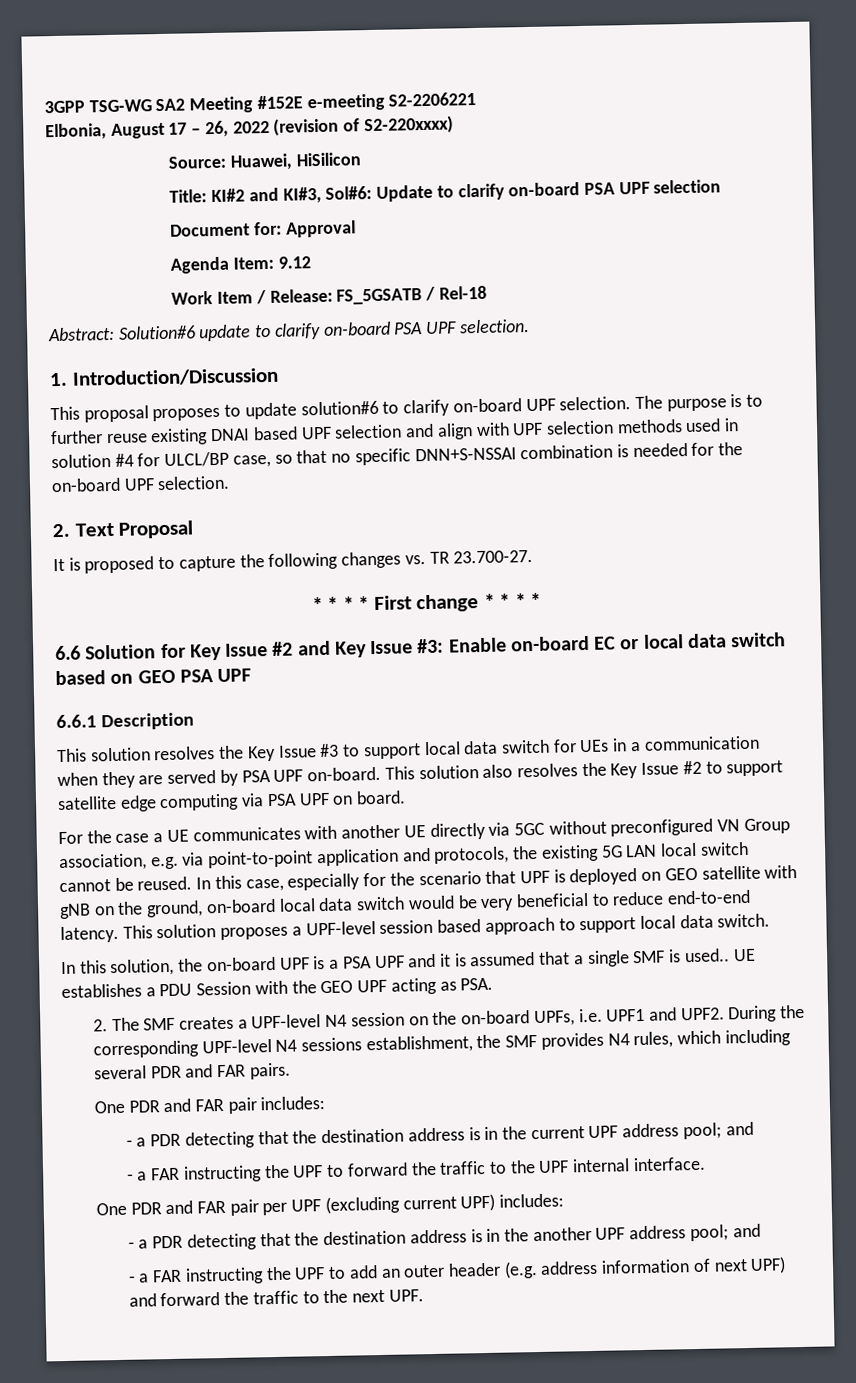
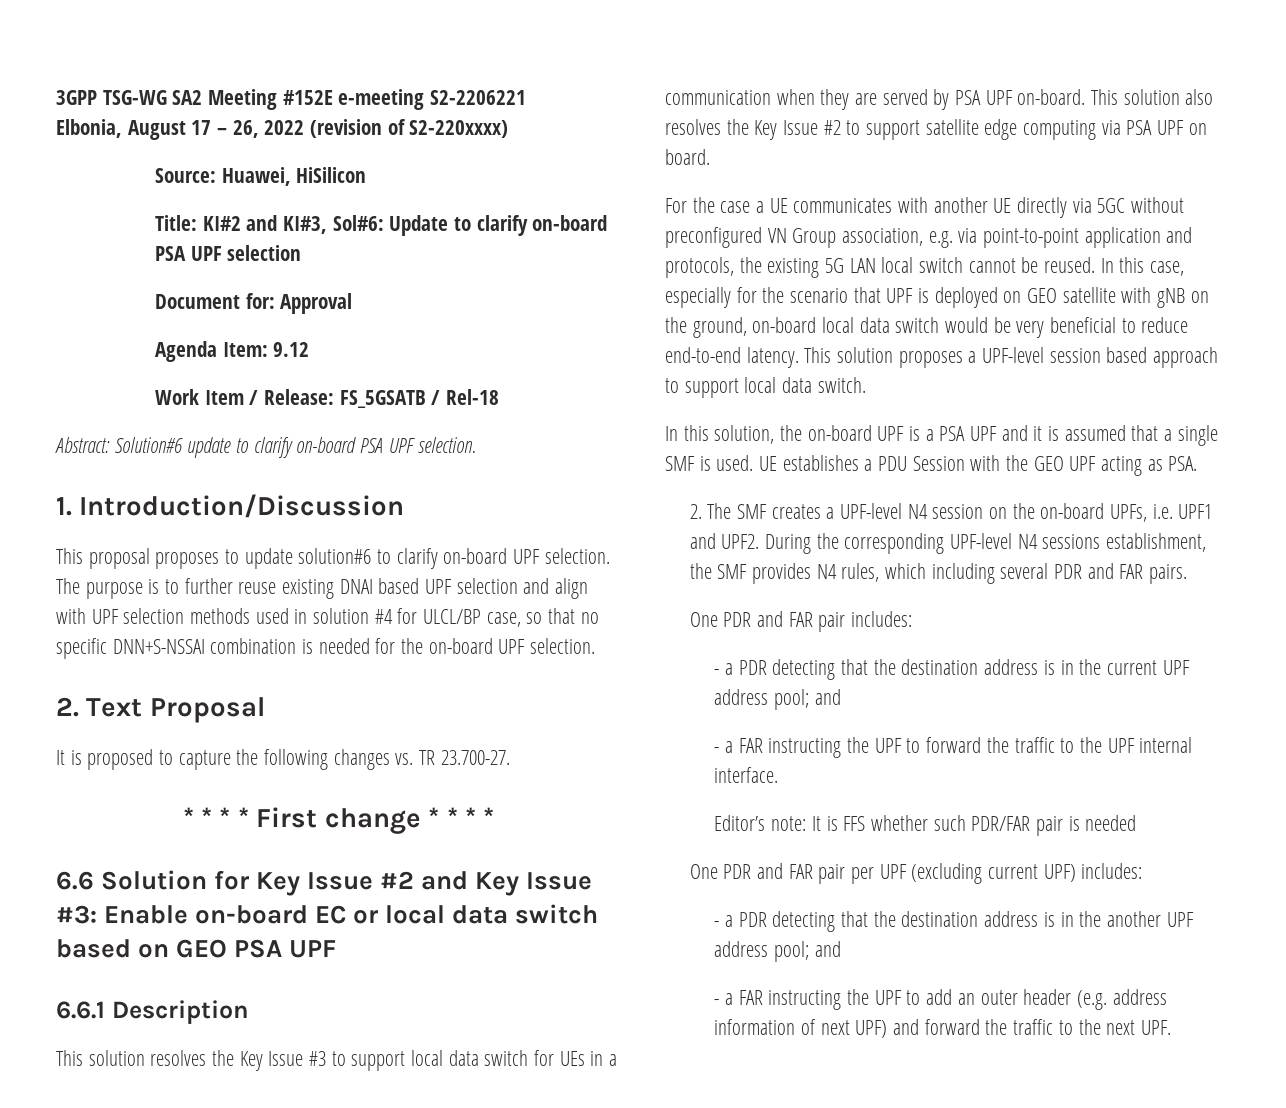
[683,948,730,963] used.. -> [716,455,754,471] used.
(706, 1164) none -> [714,815,1137,836] // Editor’s note: It is FFS whether such PDR/FAR pair is needed

